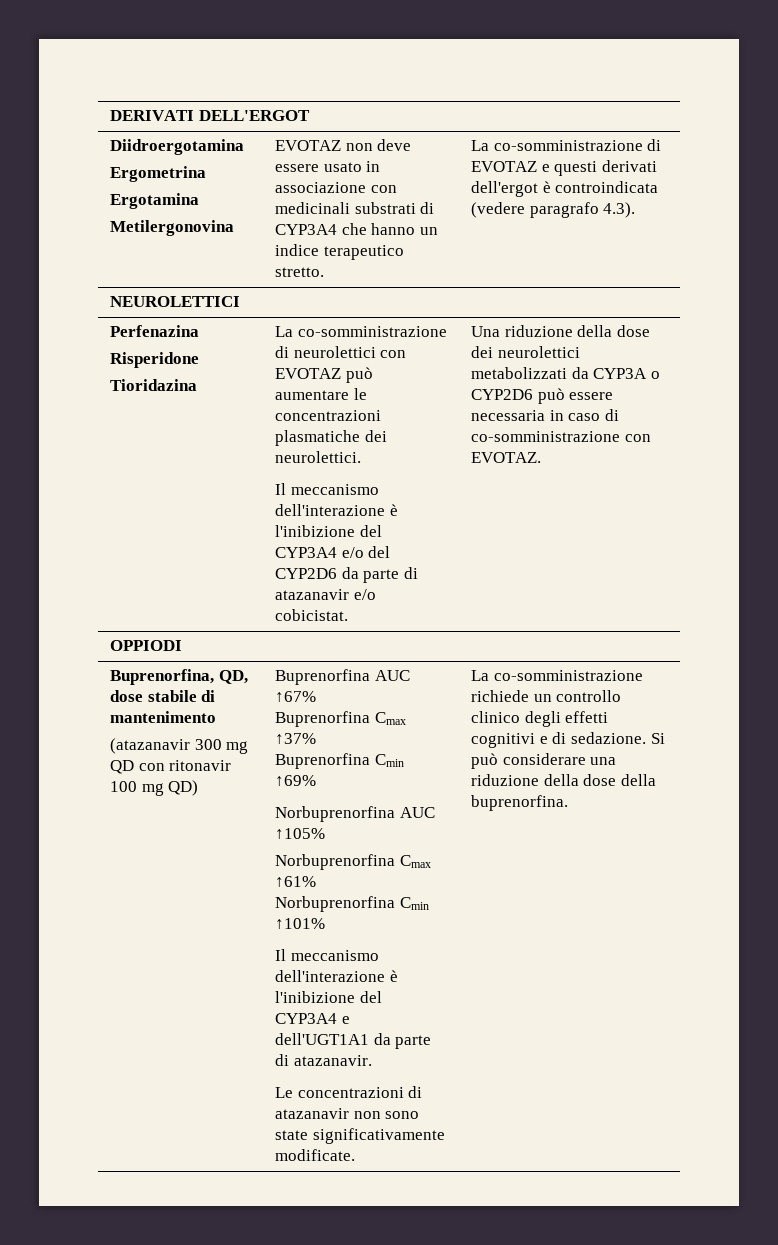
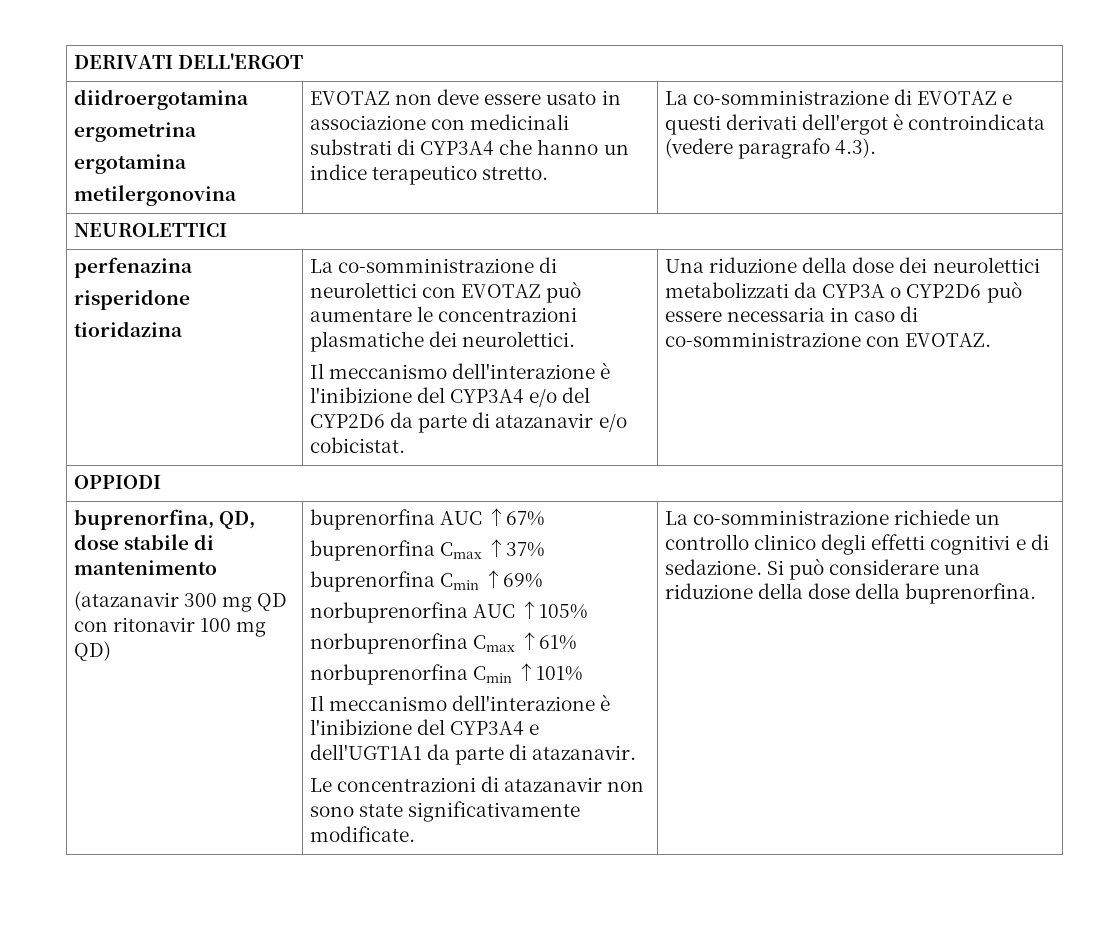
[110,139,245,155] [110,166,207,182] [110,193,200,209] [110,220,235,236] Diidroergotamina // Ergometrina // Ergotamina // Metilergonovina -> [73,89,249,110] [73,122,197,142] [73,154,187,174] [73,185,237,206] diidroergotamina // ergometrina // ergotamina // metilergonovina
[110,325,200,337] [110,352,200,368] [110,379,198,391] Perfenazina // Risperidone // Tioridazina -> [73,257,193,278] [73,289,190,310] [73,321,183,337] perfenazina // risperidone // tioridazina
[110,669,215,685] Buprenorfina, -> [73,509,214,530] buprenorfina,
[275,669,371,685] Buprenorfina -> [309,509,435,530] buprenorfina
[275,711,371,727] Buprenorfina -> [309,540,435,561] buprenorfina
[275,753,371,769] Buprenorfina -> [309,571,435,592] buprenorfina
[275,806,396,822] Norbuprenorfina -> [309,602,468,623] norbuprenorfina
[275,854,396,870] Norbuprenorfina -> [309,633,468,654] norbuprenorfina
[275,896,396,912] Norbuprenorfina -> [309,664,468,685] norbuprenorfina

